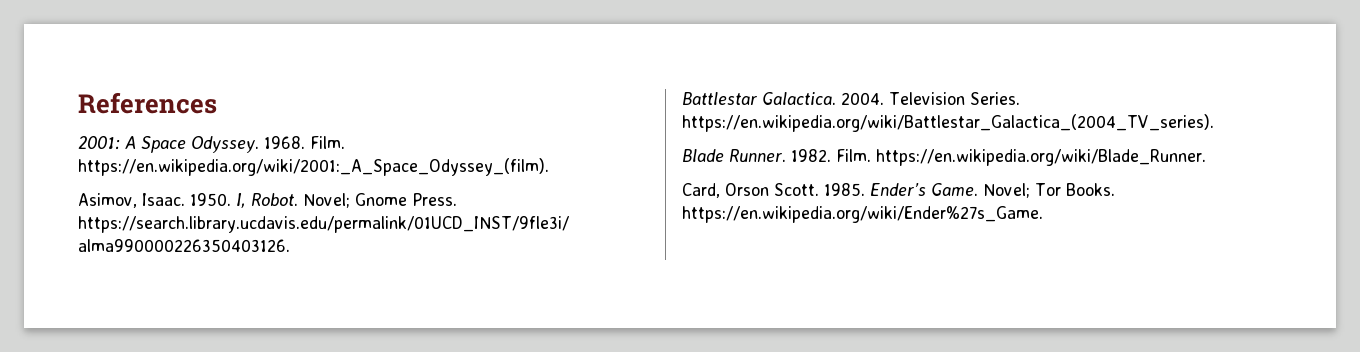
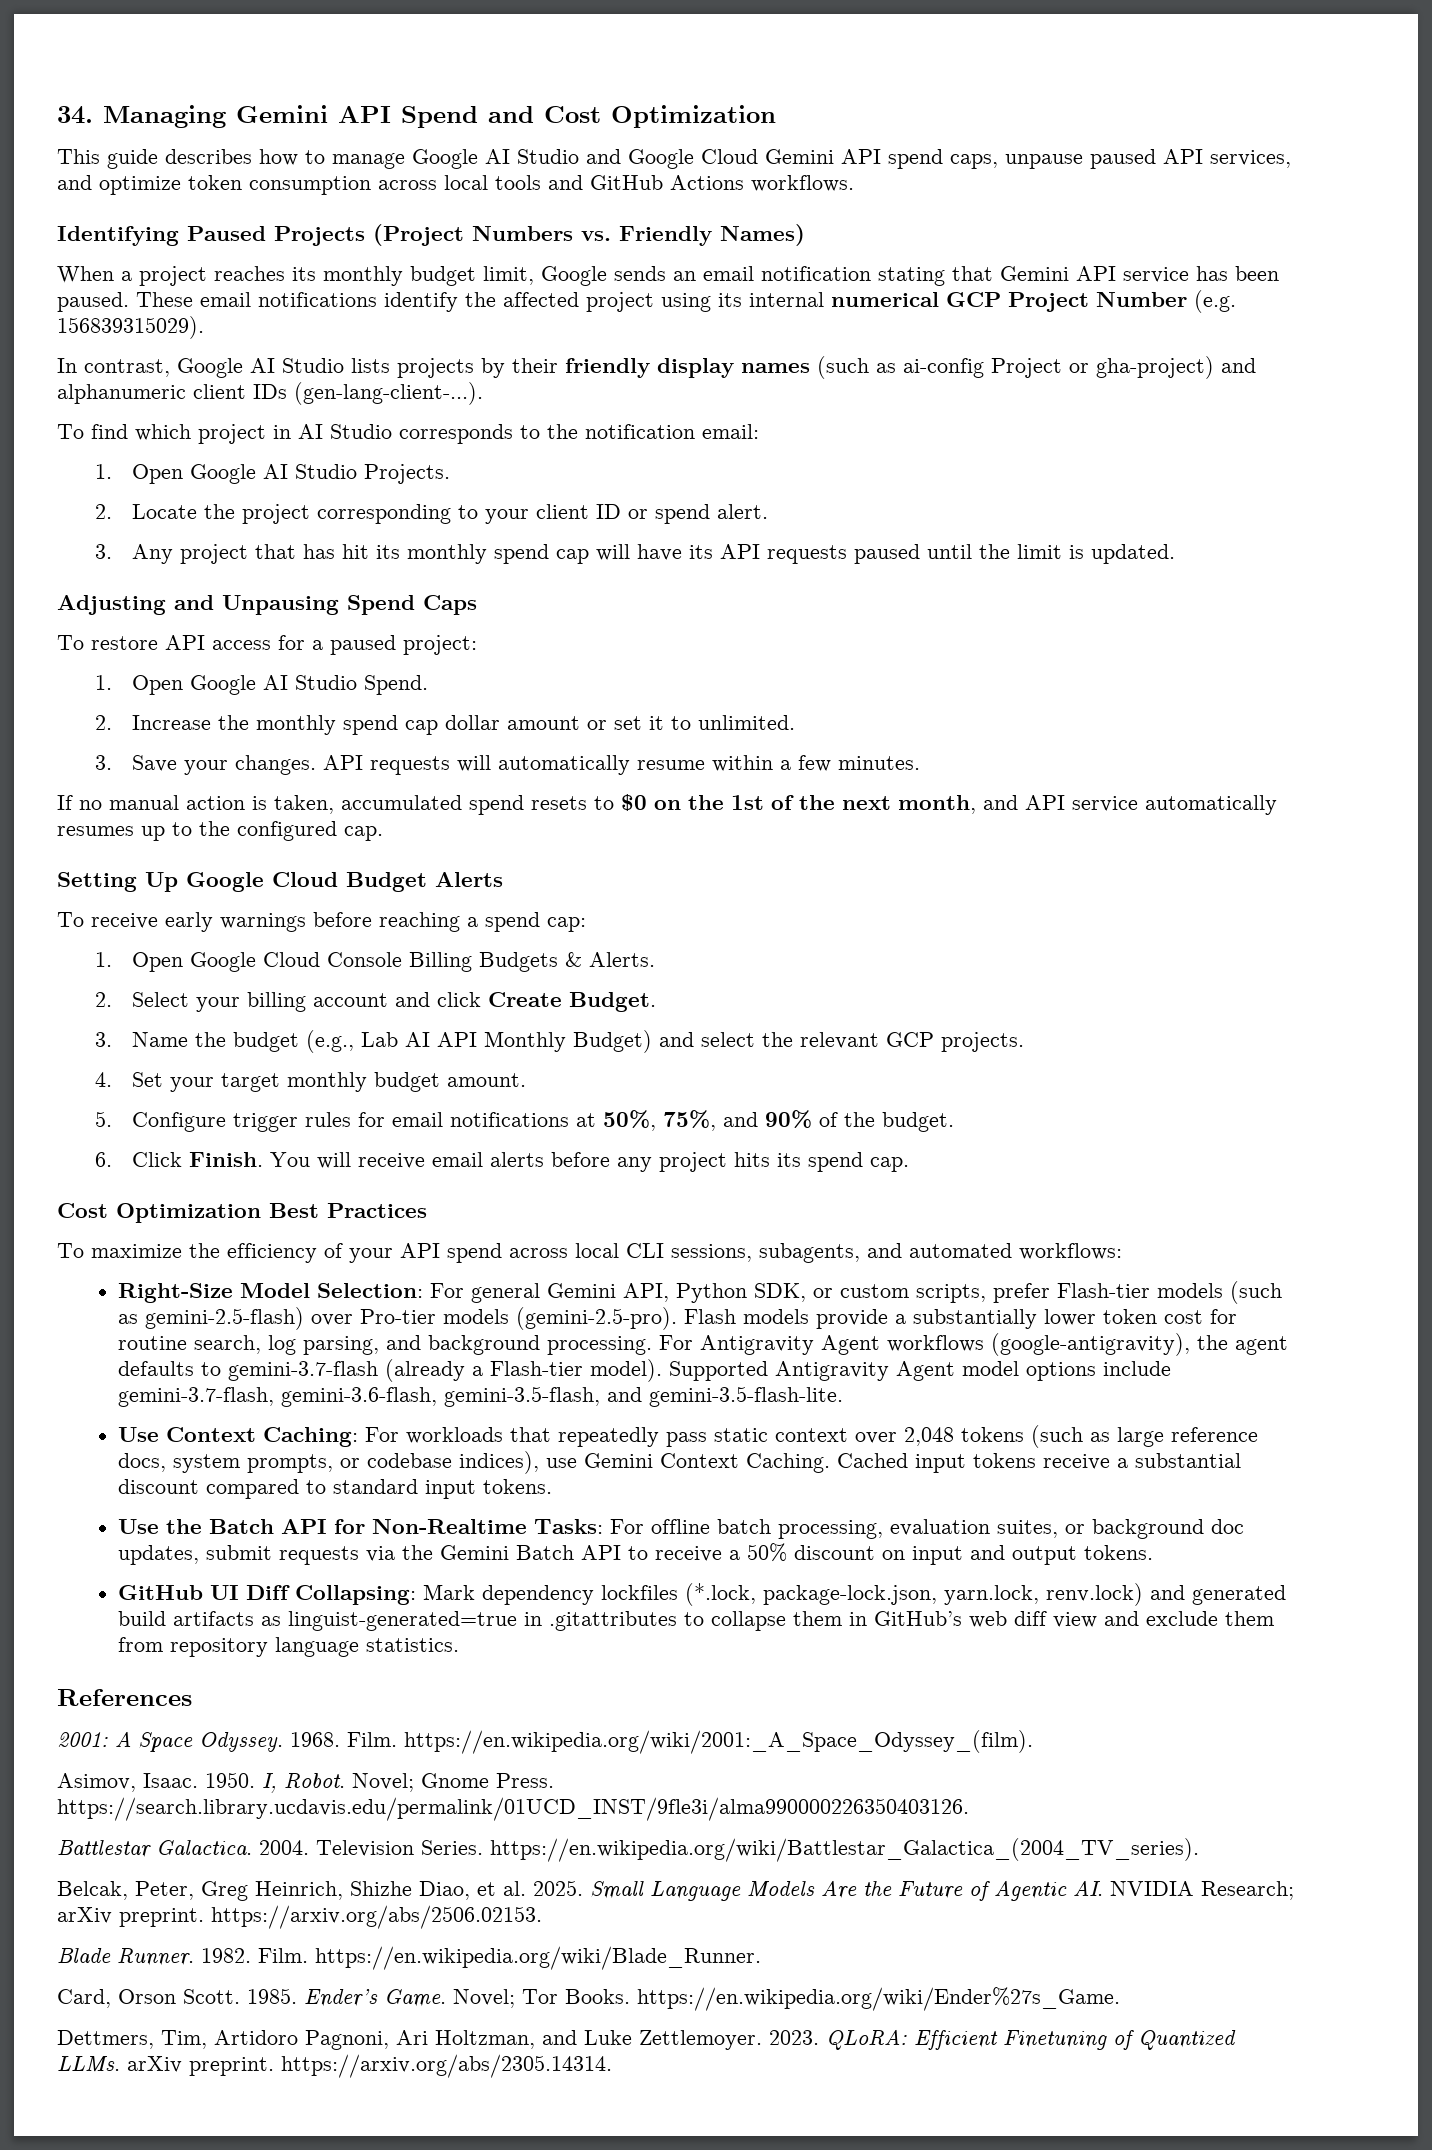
(78, 103) none -> [57,105,776,128] [57,149,1291,169] [57,175,854,195] [57,224,805,246] [57,266,1279,286] [57,290,1236,313] [57,316,204,339] [57,356,1256,379] [57,382,483,405] [57,424,759,444] [94,464,451,484] [94,504,769,524] [94,544,1176,564] [57,595,477,615] [57,635,477,655] [94,675,429,695] [94,715,796,735] [94,755,921,775] [57,794,1277,815] [57,821,383,841] [57,872,503,892] [57,912,586,932] [94,952,656,972] [94,992,657,1012] [94,1030,1025,1053] [94,1072,527,1092] [94,1110,955,1132] [94,1152,910,1172] [57,1203,427,1223] [57,1243,1122,1263] [118,1281,1283,1304] [118,1307,1238,1330] [118,1333,1289,1356] [118,1359,1172,1382] [118,1386,844,1407] [118,1425,1259,1448] [118,1451,1242,1474] [118,1479,553,1499] [118,1519,1245,1539] [118,1543,1154,1565] [118,1583,1287,1606] [118,1611,1275,1631] [118,1637,460,1657] 34. Managing Gemini API Spend and Cost Optimization // This guide describes how to manage Google AI Studio and Google Cloud Gemini API spend caps, unpause paused API services, and optimize token consumption across local tools and GitHub Actions workflows. // Identifying Paused Projects (Project Numbers vs. Friendly Names) // When a project reaches its monthly budget limit, Google sends an email notification stating that Gemini API service has been paused. These email notifications identify the affected project using its internal numerical GCP Project Number (e.g. 156839315029). // In contrast, Google AI Studio lists projects by their friendly display names (such as ai-config Project or gha-project) and alphanumeric client IDs (gen-lang-client-...). // To find which project in AI Studio corresponds to the notification email: // 1. Open Google AI Studio Projects. // 2. Locate the project corresponding to your client ID or spend alert. // 3. Any project that has hit its monthly spend cap will have its API requests paused until the limit is updated. // Adjusting and Unpausing Spend Caps // To restore API access for a paused project: // 1. Open Google AI Studio Spend. // 2. Increase the monthly spend cap dollar amount or set it to unlimited. // 3. Save your changes. API requests will automatically resume within a few minutes. // If no manual action is taken, accumulated spend resets to $0 on the 1st of the next month, and API service automatically resumes up to the configured cap. // Setting Up Google Cloud Budget Alerts // To receive early warnings before reaching a spend cap: // 1. Open Google Cloud Console Billing Budgets & Alerts. // 2. Select your billing account and click Create Budget. // 3. Name the budget (e.g., Lab AI API Monthly Budget) and select the relevant GCP projects. // 4. Set your target monthly budget amount. // 5. Configure trigger rules for email notifications at 50%, 75%, and 90% of the budget. // 6. Click Finish. You will receive email alerts before any project hits its spend cap. // Cost Optimization Best Practices // To maximize the efficiency of your API spend across local CLI sessions, subagents, and automated workflows: // Right-Size Model Selection: For general Gemini API, Python SDK, or custom scripts, prefer Flash-tier models (such as gemini-2.5-flash) over Pro-tier models (gemini-2.5-pro). Flash models provide a substantially lower token cost for routine search, log parsing, and background processing. For Antigravity Agent workflows (google-antigravity), the agent defaults to gemini-3.7-flash (already a Flash-tier model). Supported Antigravity Agent model options include gemini-3.7-flash, gemini-3.6-flash, gemini-3.5-flash, and gemini-3.5-flash-lite. // Use Context Caching: For workloads that repeatedly pass static context over 2,048 tokens (such as large reference docs, system prompts, or codebase indices), use Gemini Context Caching. Cached input tokens receive a substantial discount compared to standard input tokens. // Use the Batch API for Non-Realtime Tasks: For offline batch processing, evaluation suites, or background doc updates, submit requests via the Gemini Batch API to receive a 50% discount on input and output tokens. // GitHub UI Diff Collapsing: Mark dependency lockfiles (*.lock, package-lock.json, yarn.lock, renv.lock) and generated build artifacts as linguist-generated=true in .gitattributes to collapse them in GitHub’s web diff view and exclude them from repository language statistics. //
(1214, 123) none -> [57,1880,1294,1901] [57,1905,542,1929] // Belcak, Peter, Greg Heinrich, Shizhe Diao, et al. 2025. Small Language Models Are the Future of Agentic AI. NVIDIA Research; arXiv preprint. https://arxiv.org/abs/2506.02153.
(1043, 214) none -> [57,2029,1236,2050] [57,2054,612,2078] // Dettmers, Tim, Artidoro Pagnoni, Ari Holtzman, and Luke Zettlemoyer. 2023. QLoRA: Efficient Finetuning of Quantized LLMs. arXiv preprint. https://arxiv.org/abs/2305.14314.

